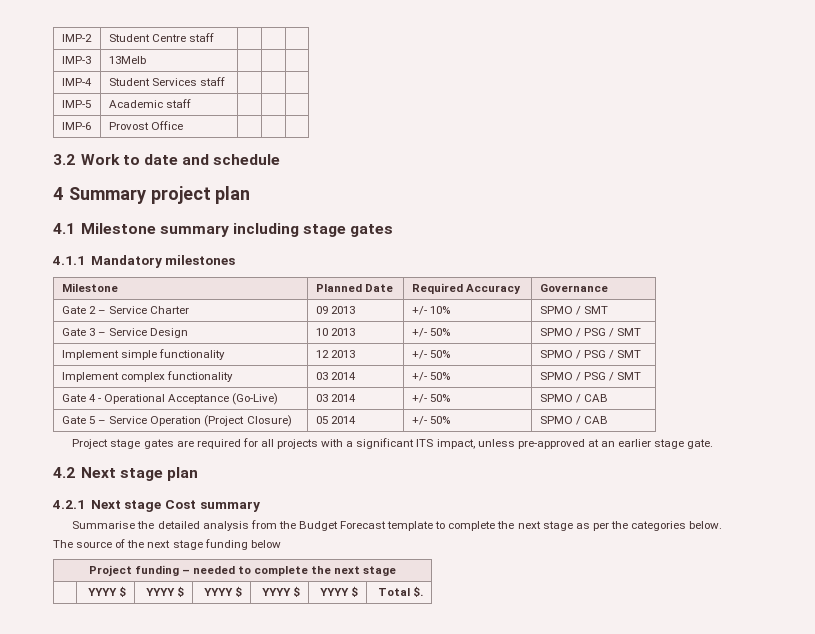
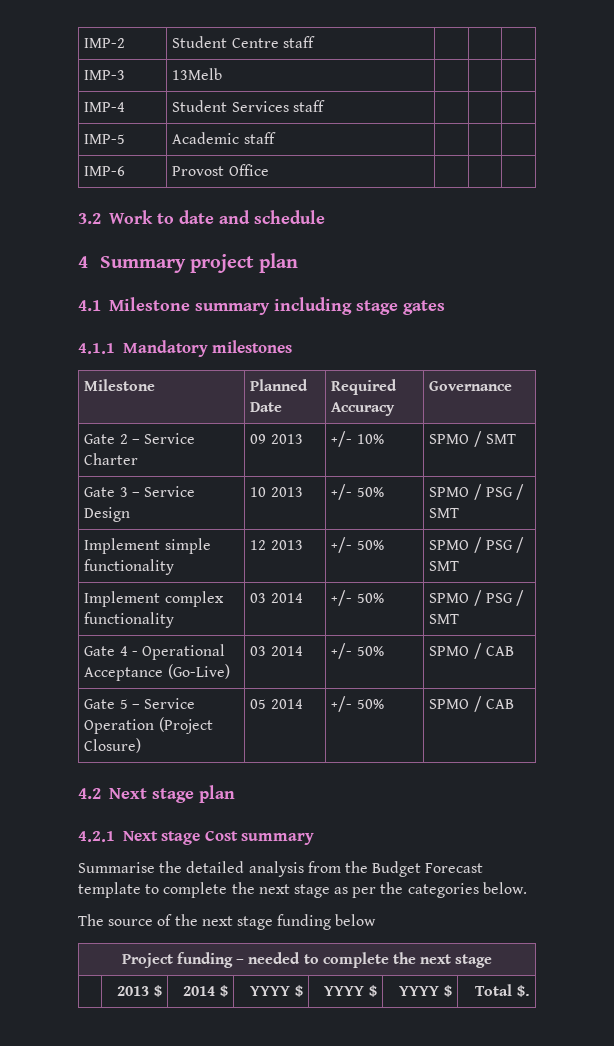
[72,438,714,449] // Project stage gates are required for all projects with a significant ITS impact, unless pre-approved at an earlier stage gate. -> (514, 704) none
[87,586,127,597] [145,588,175,596] YYYY $ | YYYY -> [117,985,162,997] [183,986,216,996] 2013 $ | 2014

